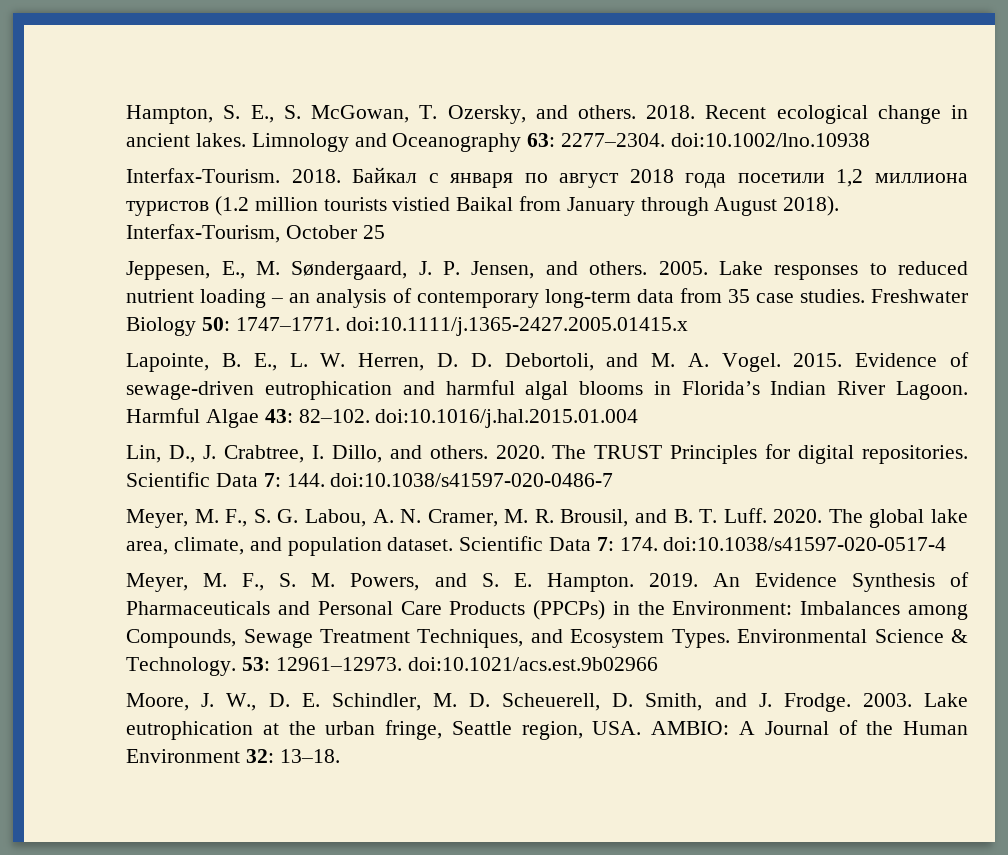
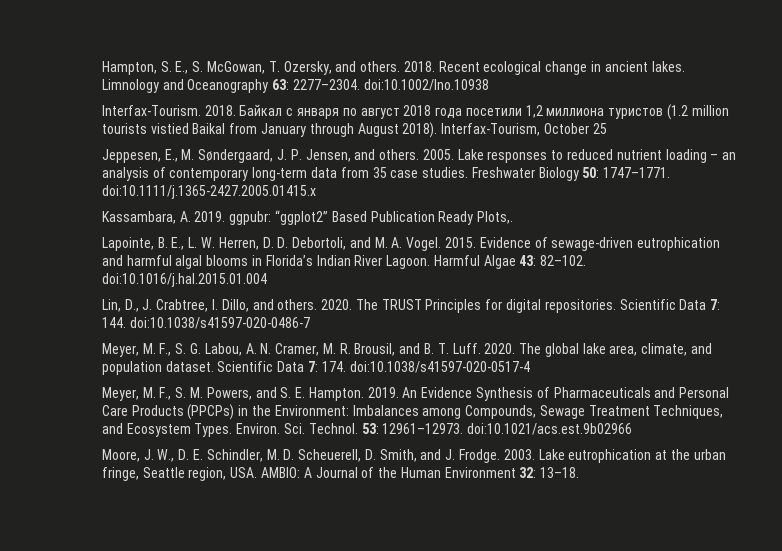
(688, 326) none -> [101,210,514,225] // Kassambara, A. 2019. ggpubr: “ggplot2” Based Publication Ready Plots,.
[737,629,968,643] [126,657,237,676] Environmental Science & Technology. -> [236,423,358,434] Environ. Sci. Technol.

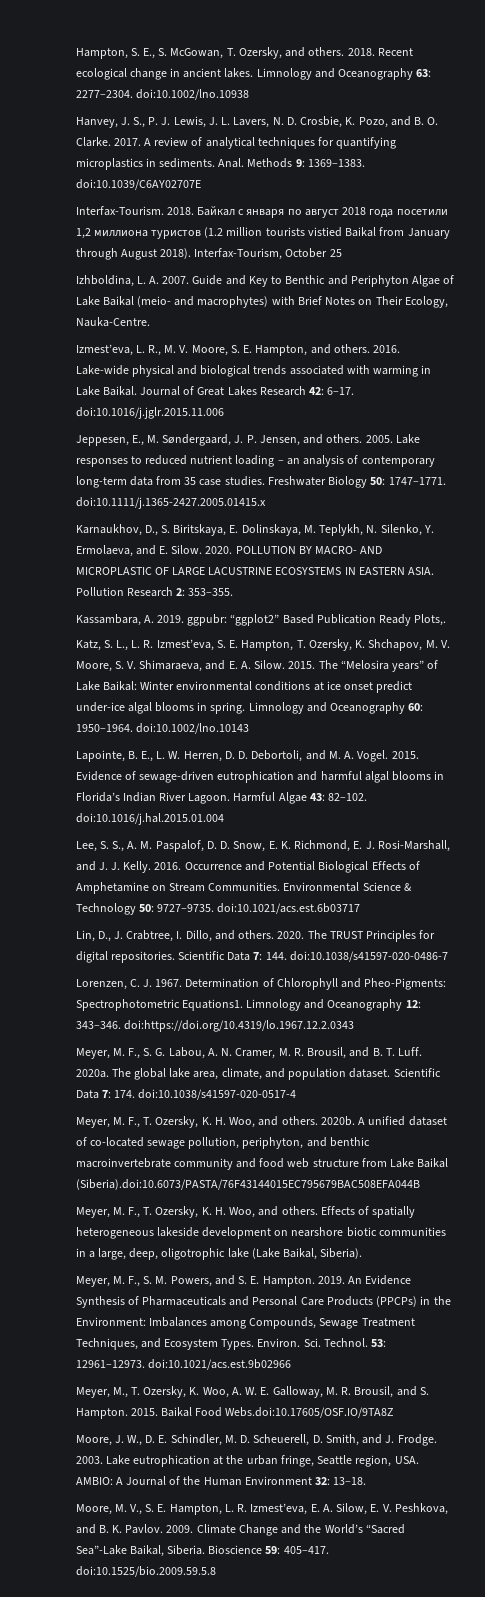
(489, 85) none -> [75,116,439,128] [75,137,397,149] [75,158,365,170] [75,179,201,190] // Hanvey, J. S., P. J. Lewis, J. L. Lavers, N. D. Crosbie, K. Pozo, and B. O. Clarke. 2017. A review of analytical techniques for quantifying microplastics in sediments. Anal. Methods 9: 1369–1383. doi:10.1039/C6AY02707E
(607, 128) none -> [75,275,455,287] [75,296,448,308] [75,317,150,327] [75,344,401,356] [75,365,432,377] [75,386,355,396] [75,407,224,419] // Izhboldina, L. A. 2007. Guide and Key to Benthic and Periphyton Algae of Lake Baikal (meio- and macrophytes) with Brief Notes on Their Ecology, Nauka-Centre. // Izmest’eva, L. R., M. V. Moore, S. E. Hampton, and others. 2016. Lake-wide physical and biological trends associated with warming in Lake Baikal. Journal of Great Lakes Research 42: 6–17. doi:10.1016/j.jglr.2015.11.006
(316, 192) none -> [75,524,434,536] [75,545,383,557] [75,567,435,575] [75,587,234,597] // Karnaukhov, D., S. Biritskaya, E. Dolinskaya, M. Teplykh, N. Silenko, Y. Ermolaeva, and E. Silow. 2020. POLLUTION BY MACRO- AND MICROPLASTIC OF LARGE LACUSTRINE ECOSYSTEMS IN EASTERN ASIA. Pollution Research 2: 353–355.
(514, 217) none -> [75,639,450,651] [75,660,439,672] [75,681,413,693] [75,702,424,714] [75,723,249,734] // Katz, S. L., L. R. Izmest’eva, S. E. Hampton, T. Ozersky, K. Shchapov, M. V. Moore, S. V. Shimaraeva, and E. A. Silow. 2015. The “Melosira years” of Lake Baikal: Winter environmental conditions at ice onset predict under-ice algal blooms in spring. Limnology and Oceanography 60: 1950–1964. doi:10.1002/lno.10143
(267, 280) none -> [75,840,450,852] [75,861,420,873] [75,882,412,894] [75,903,361,915] // Lee, S. S., A. M. Paspalof, D. D. Snow, E. K. Richmond, E. J. Rosi-Marshall, and J. J. Kelly. 2016. Occurrence and Potential Biological Effects of Amphetamine on Stream Communities. Environmental Science & Technology 50: 9727–9735. doi:10.1021/acs.est.6b03717
(310, 323) none -> [75,978,447,990] [75,999,421,1011] [75,1020,354,1032] // Lorenzen, C. J. 1967. Determination of Chlorophyll and Pheo-Pigments: Spectrophotometric Equations1. Limnology and Oceanography 12: 343–346. doi:https://doi.org/10.4319/lo.1967.12.2.0343
[484,343,516,354] 2020. -> [75,1069,109,1078] 2020a.
(530, 367) none -> [75,1116,447,1128] [75,1137,370,1149] [75,1158,449,1170] [75,1179,420,1190] [75,1206,416,1218] [75,1227,446,1239] [75,1248,363,1260] // Meyer, M. F., T. Ozersky, K. H. Woo, and others. 2020b. A unified dataset of co-located sewage pollution, periphyton, and benthic macroinvertebrate community and food web structure from Lake Baikal (Siberia).doi:10.6073/PASTA/76F43144015EC795679BAC508EFA044B // Meyer, M. F., T. Ozersky, K. H. Woo, and others. Effects of spatially heterogeneous lakeside development on nearshore biotic communities in a large, deep, oligotrophic lake (Lake Baikal, Siberia).
(633, 429) none -> [75,1386,429,1398] [75,1407,394,1419] // Meyer, M., T. Ozersky, K. Woo, A. W. E. Galloway, M. R. Brousil, and S. Hampton. 2015. Baikal Food Webs.doi:10.17605/OSF.IO/9TA8Z
(580, 472) none -> [75,1503,448,1515] [75,1524,405,1536] [75,1545,329,1557] [75,1566,216,1577] // Moore, M. V., S. E. Hampton, L. R. Izmest’eva, E. A. Silow, E. V. Peshkova, and B. K. Pavlov. 2009. Climate Change and the World’s “Sacred Sea”-Lake Baikal, Siberia. Bioscience 59: 405–417. doi:10.1525/bio.2009.59.5.8

